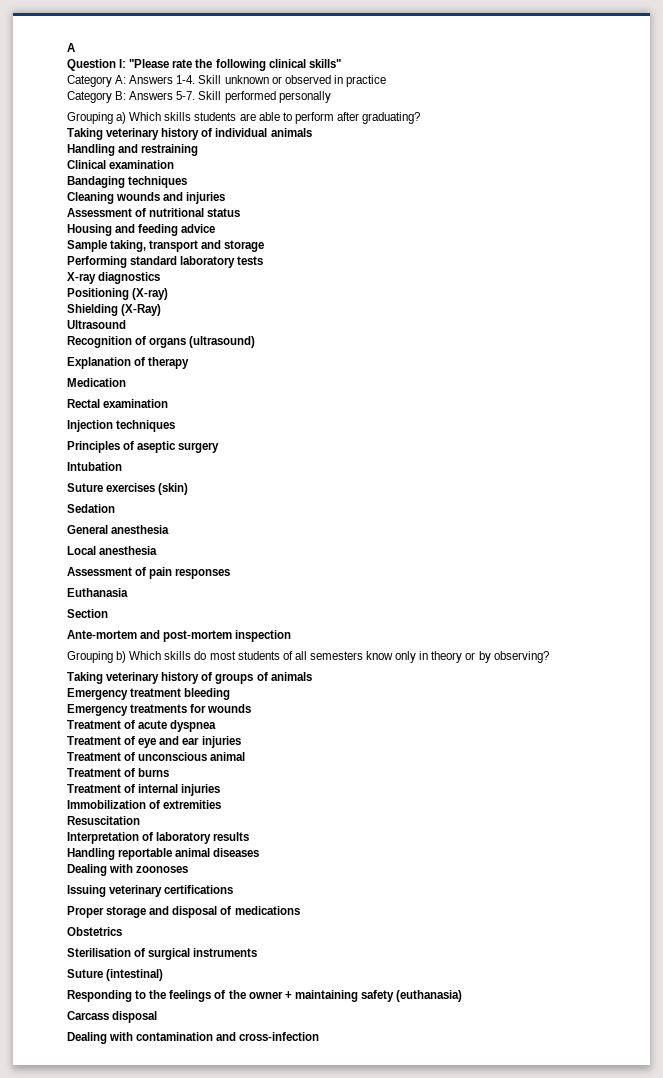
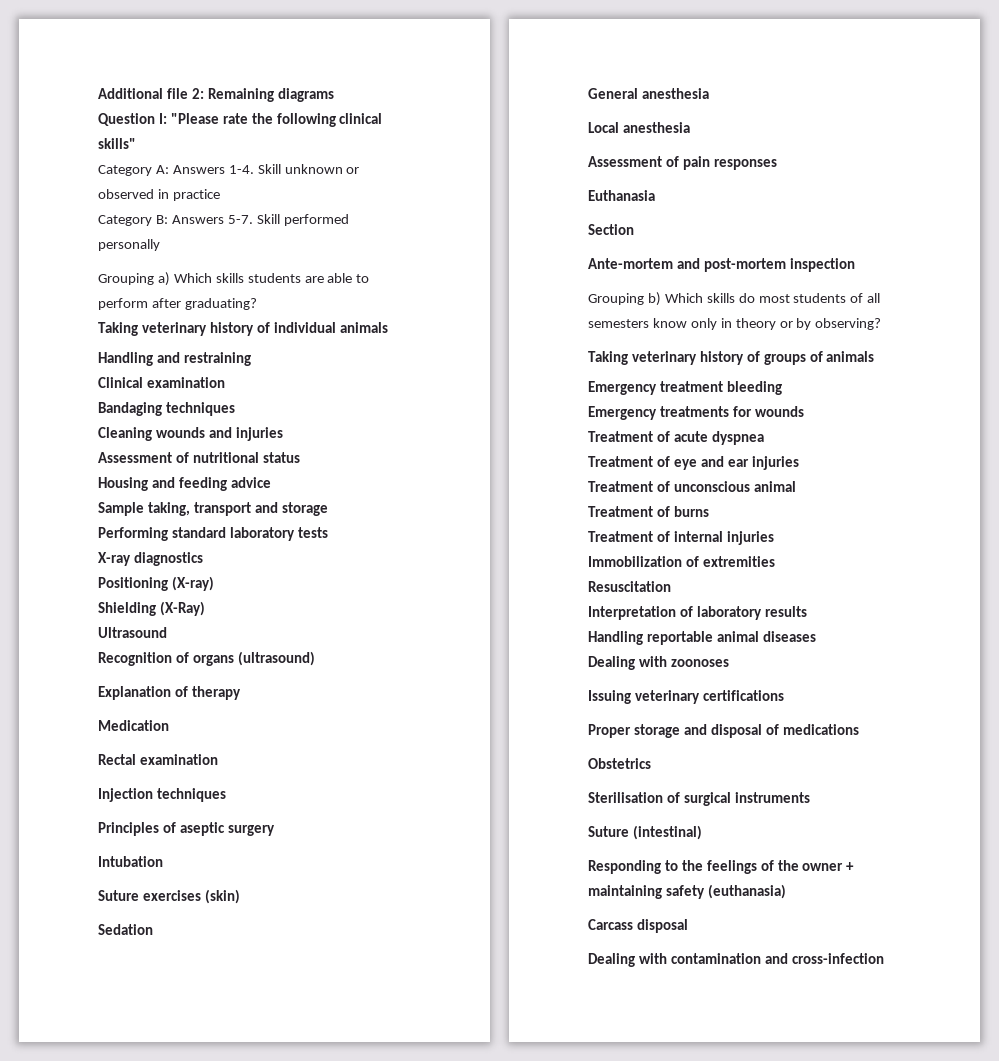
[67,43,75,52] A -> [98,88,334,102] Additional file 2: Remaining diagrams

